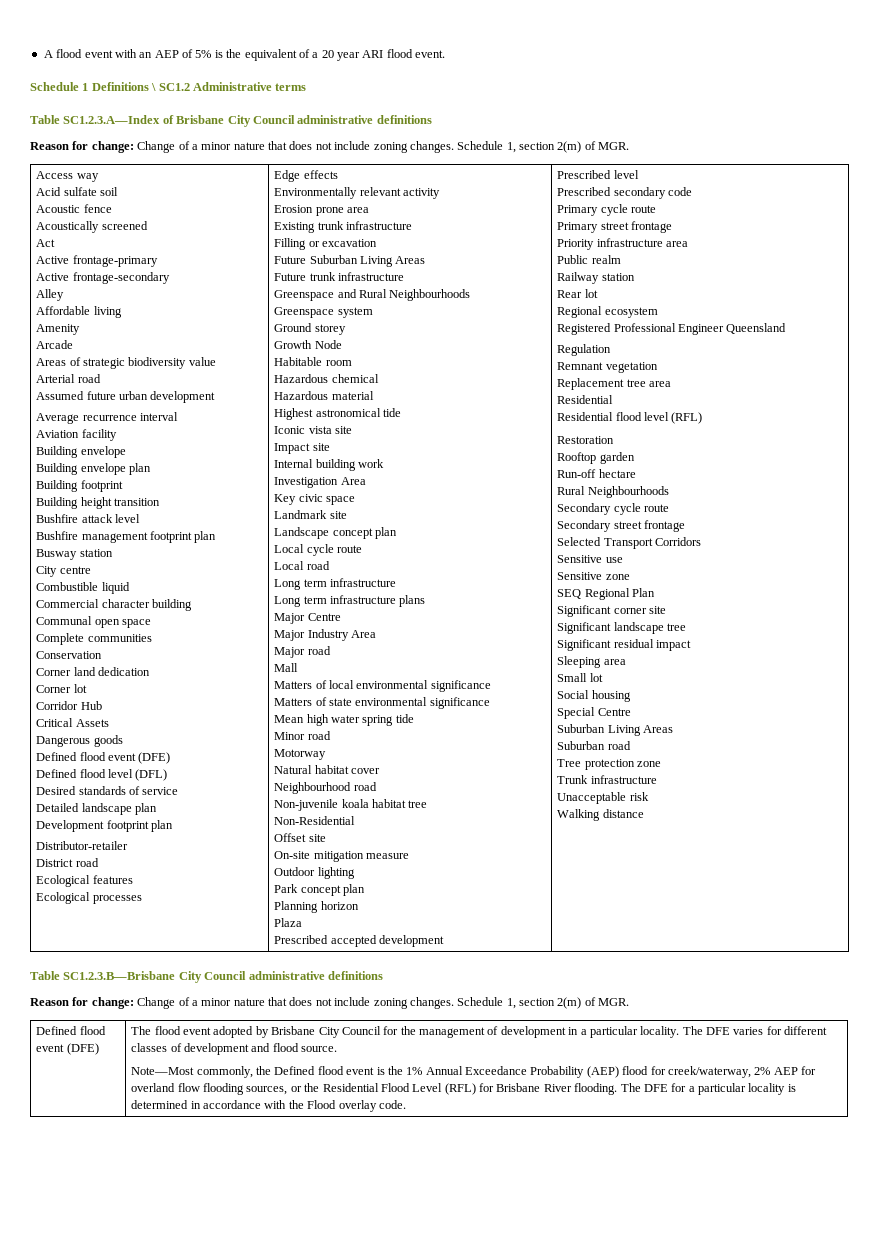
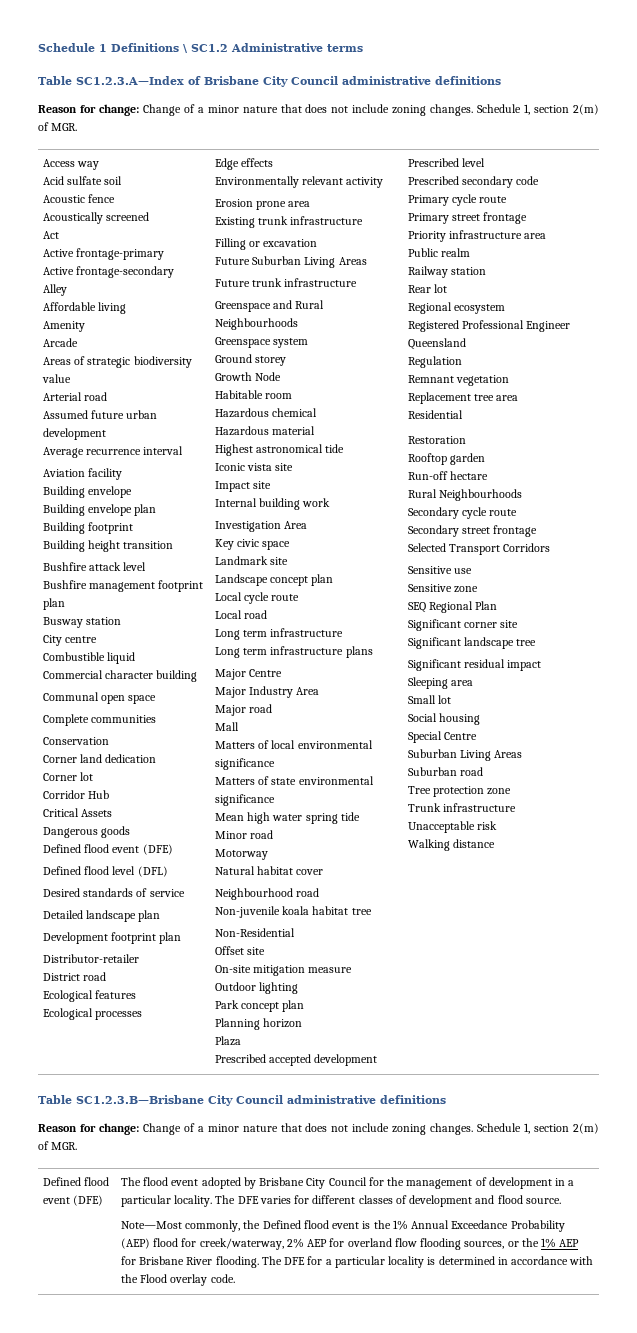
[43,49,446,61] A flood event with an AEP of 5% is the equivalent of a 20 year ARI flood event. // -> (38, 47) none
[557,412,703,424] // Residential flood level (RFL) -> (463, 414) none
[322,1083,476,1095] Residential Flood Level (RFL) -> [540,1238,580,1248] 1% AEP

